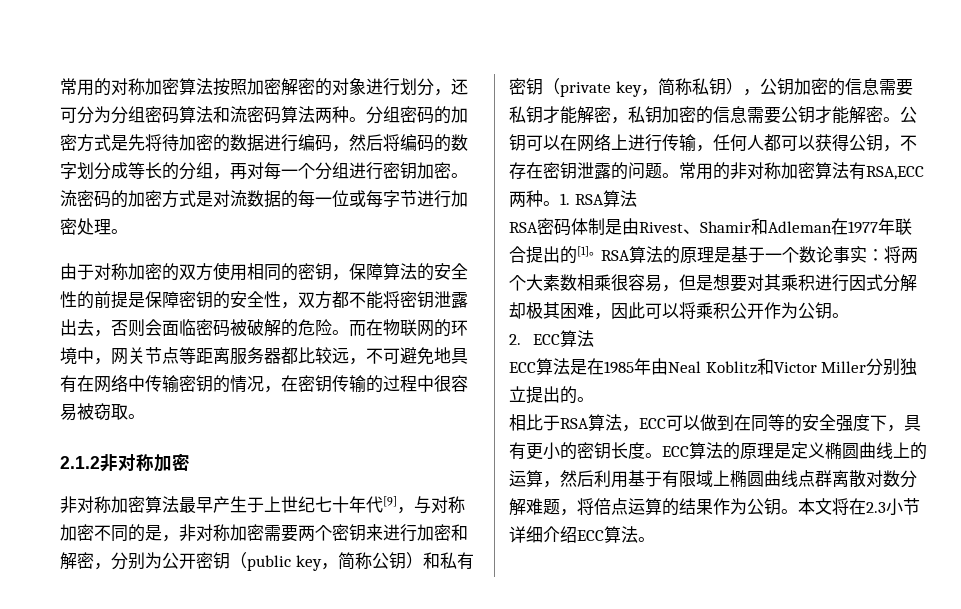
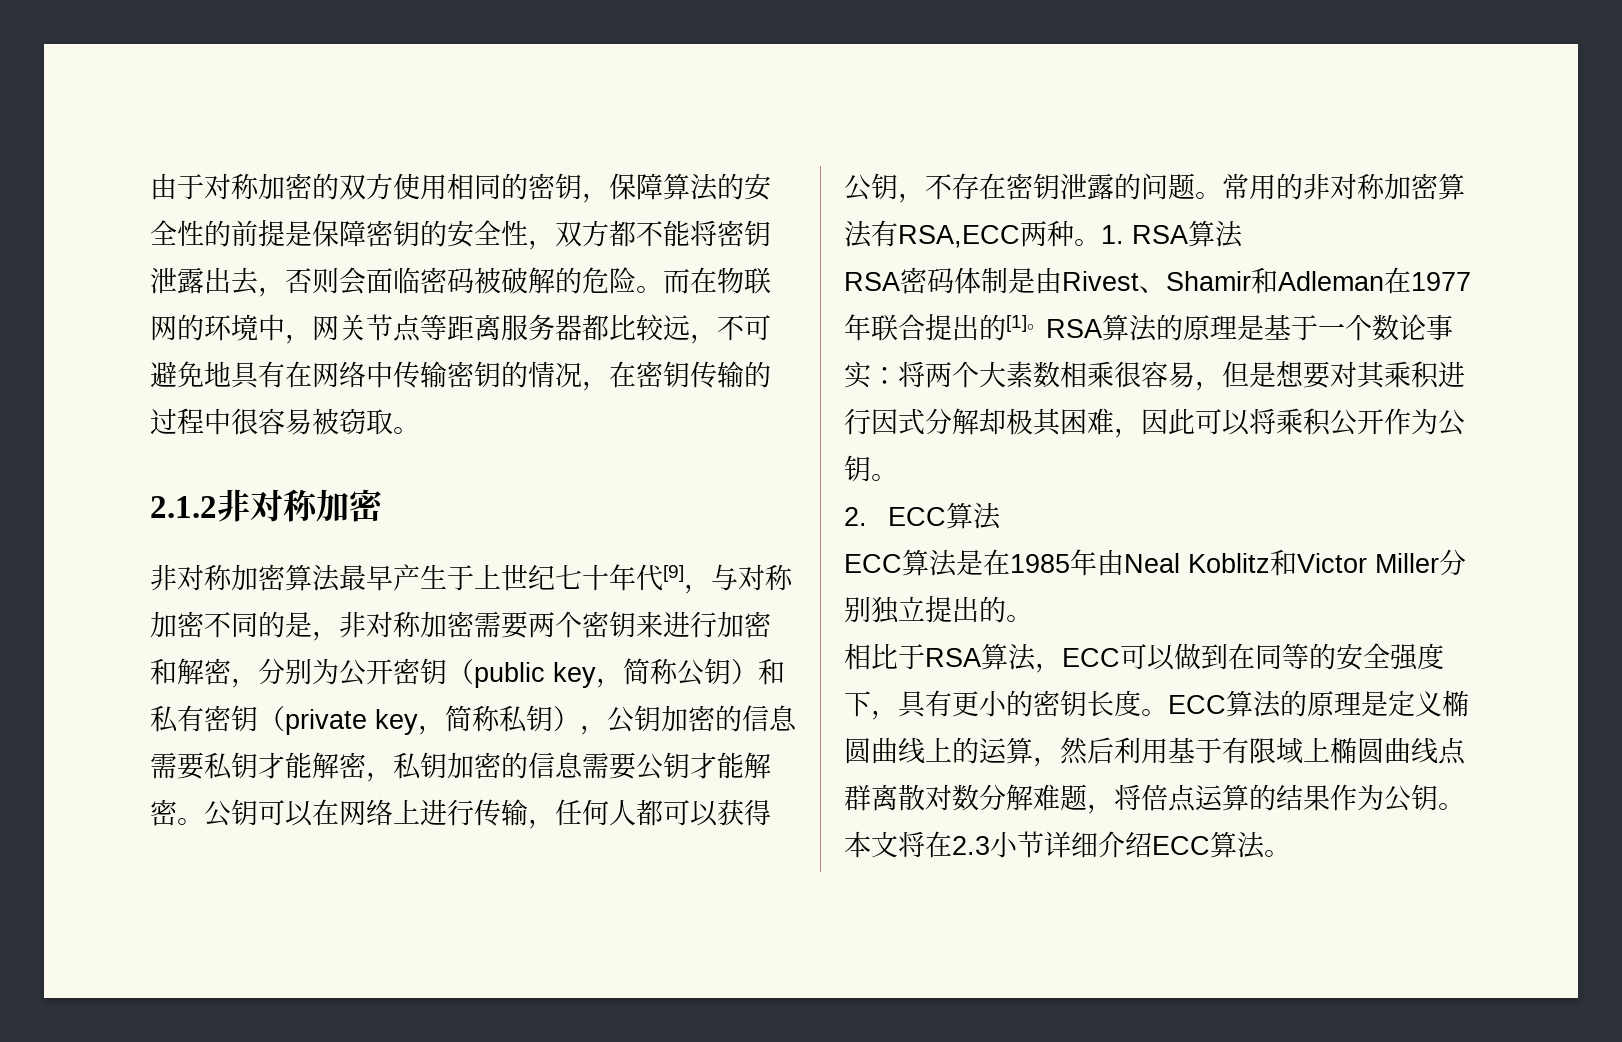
[60,78,468,96] [60,106,468,124] [60,134,468,152] [60,162,468,180] [60,190,468,208] [60,218,128,235] 常用的对称加密算法按照加密解密的对象进行划分，还可分为分组密码算法和流密码算法两种。分组密码的加密方式是先将待加密的数据进行编码，然后将编码的数字划分成等长的分组，再对每一个分组进行密钥加密。流密码的加密方式是对流数据的每一位或每字节进行加密处理。 // -> (150, 186) none

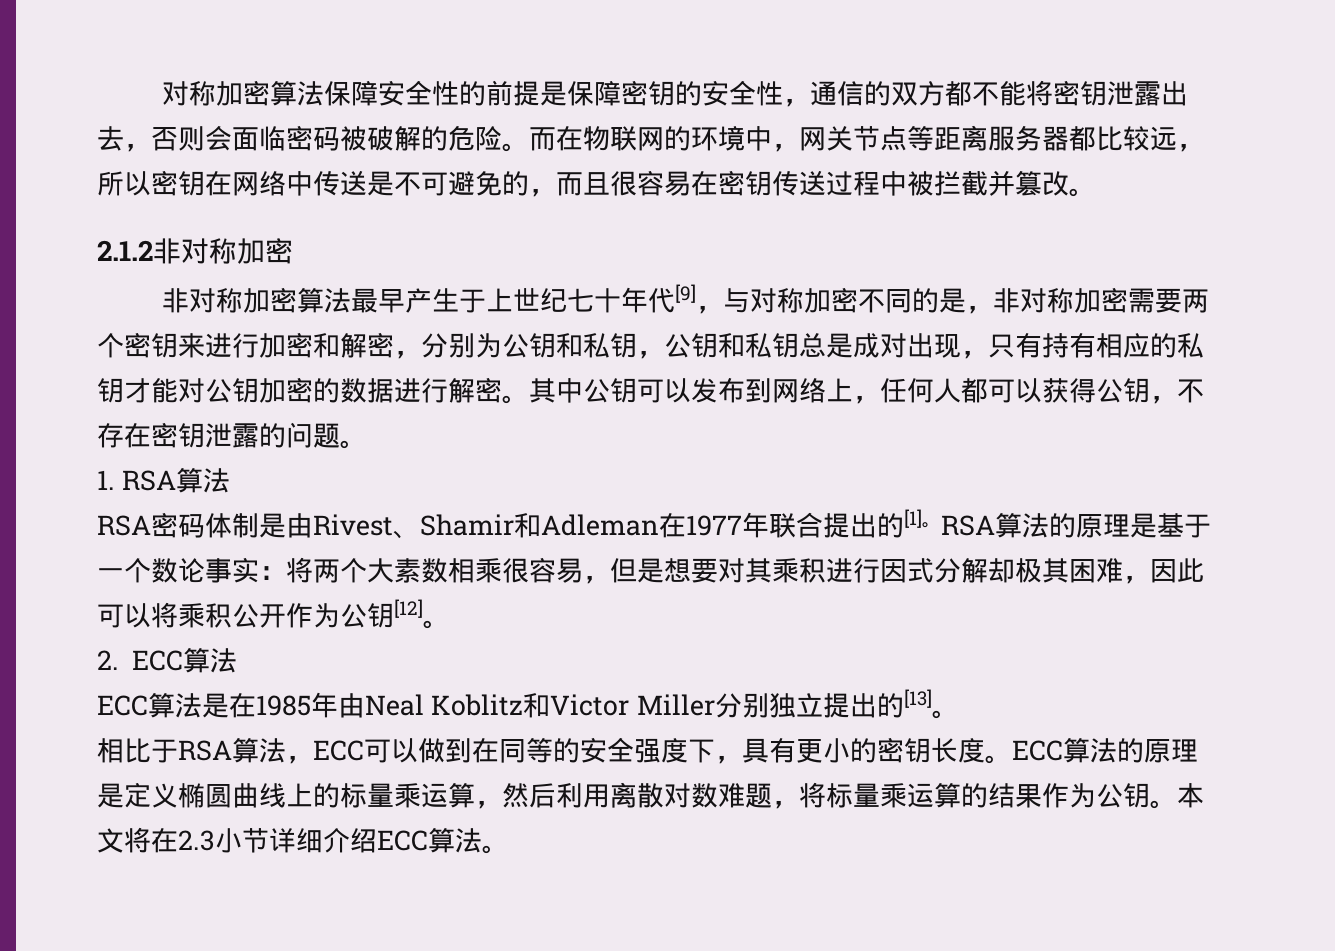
[150,173,744,203] 由于对称加密的双方使用相同的密钥，保障算法的 -> [161,80,378,106] 对称加密算法保障
(555, 245) none -> [809,81,891,106] 通信的
[717,315,771,341] [150,361,771,391] [150,408,393,435] 不可避免地具有在网络中传输密钥的情况，在密钥传输的过程中很容易被窃取 -> [97,170,1069,197] 所以密钥在网络中传送是不可避免的，而且很容易在密钥传送过程中被拦截并篡改
[366,658,785,688] [150,705,797,735] [150,752,771,782] [150,799,528,827] 开密钥（public key，简称公钥）和私有密钥（private key，简称私钥），公钥加密的信息需要私钥才能解密，私钥加密的信息需要公钥才能解密。公钥可以在网络上进行传输 -> [529,333,1204,359] [97,377,853,404] 钥和私钥，公钥和私钥总是成对出现，只有持有相应的私钥才能对公钥加密的数据进行解密。其中公钥可以发布到网络上
[1222,173,1465,200] [844,220,1101,248] 常用的非对称加密算法有RSA,ECC两种。 -> (367, 444) //
(871, 468) none -> [394,599,423,618] [12]
(1006, 609) none -> [903,689,932,708] [13]
(979, 750) none -> [340,783,421,808] 标量乘
[1168,737,1466,765] [844,784,871,811] 基于有限域上椭圆曲线点群 -> (610, 796) none
[979,784,1033,811] 分解 -> (718, 795) none
[1141,784,1196,812] 倍点 -> [826,783,907,808] 标量乘

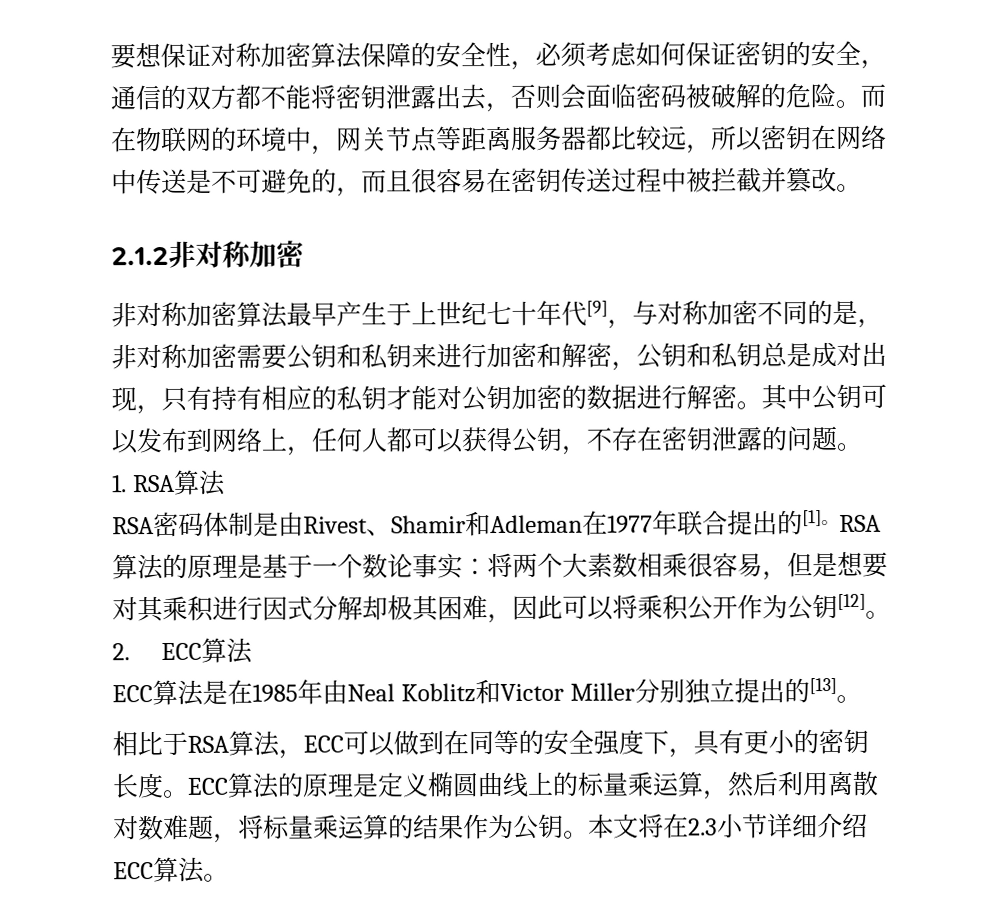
(161, 93) none -> [110,42,211,70] 要想保证
[377,80,621,106] 安全性的前提是保障 -> [410,41,736,70] 的安全性，必须考虑如何保证
[755,81,783,106] 性 -> (861, 53) none
[1181,289,1209,313] [97,332,151,358] 两个密 -> [286,343,388,370] 公钥和私
[421,333,664,359] 分别为公钥和私钥， -> (637, 366) none

